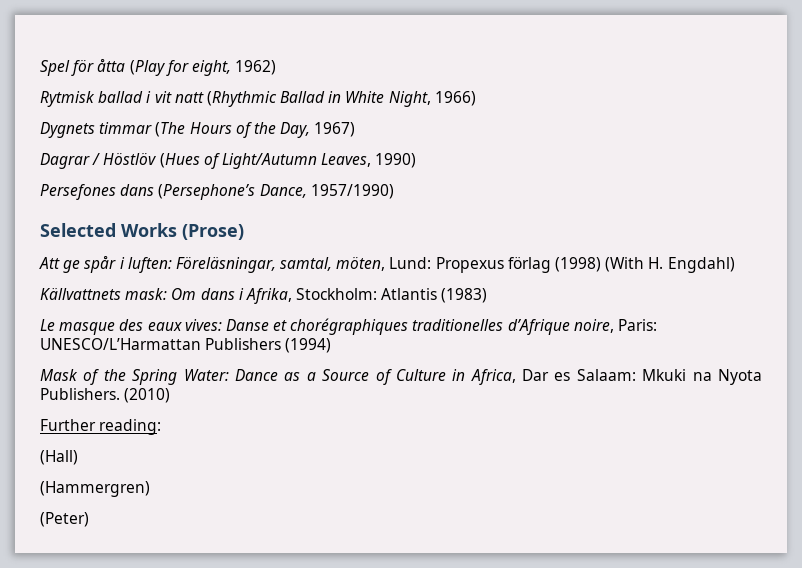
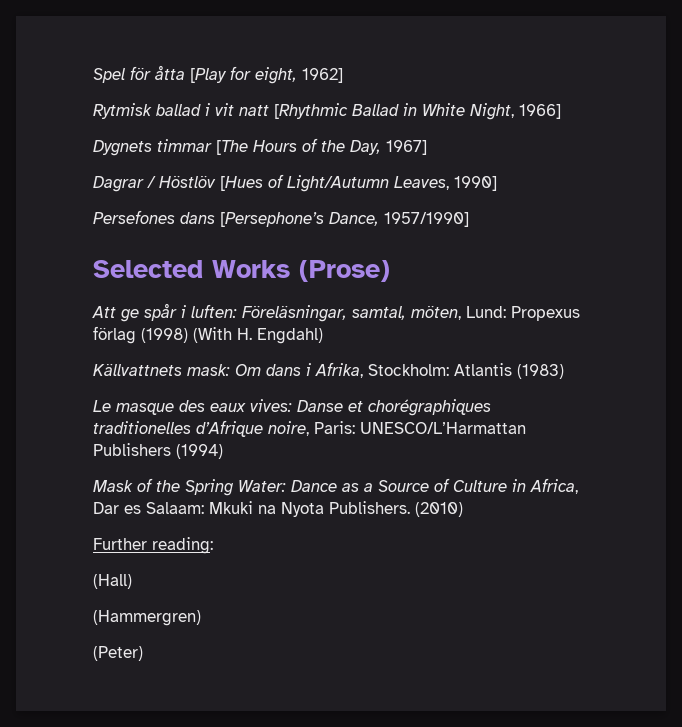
[129,60,165,76] (Play -> [190,68,227,83] [Play
[235,60,277,75] 1962) -> [302,68,343,83] 1962]
[206,91,277,107] (Rhythmic -> [274,103,348,119] [Rhythmic
[434,91,476,106] 1966) -> [519,104,561,119] 1966]
[155,122,186,137] (The -> [216,140,248,155] [The
[314,122,356,137] 1967) -> [386,140,427,155] 1967]
[159,153,200,168] (Hues -> [220,176,263,191] [Hues
[375,153,417,168] 1990) -> [454,176,497,191] 1990]
[158,184,394,200] (Persephone’s Dance, 1957/1990) -> [220,212,469,227] [Persephone’s Dance, 1957/1990]

